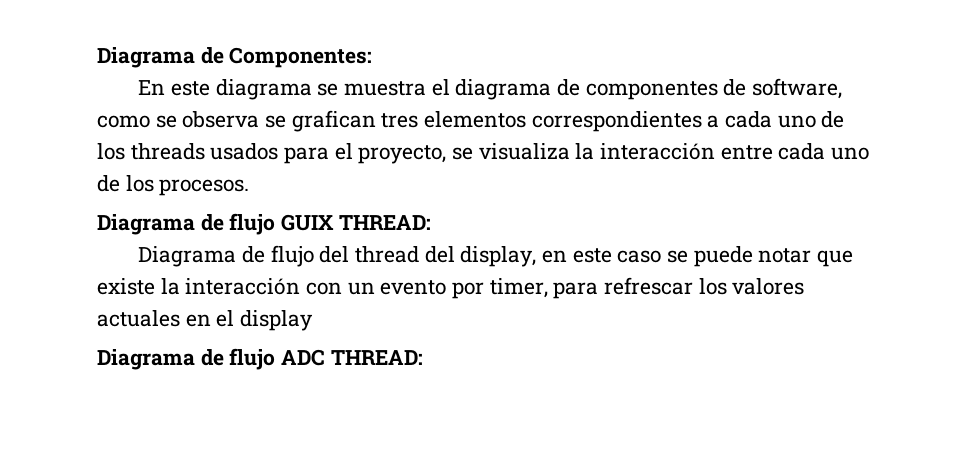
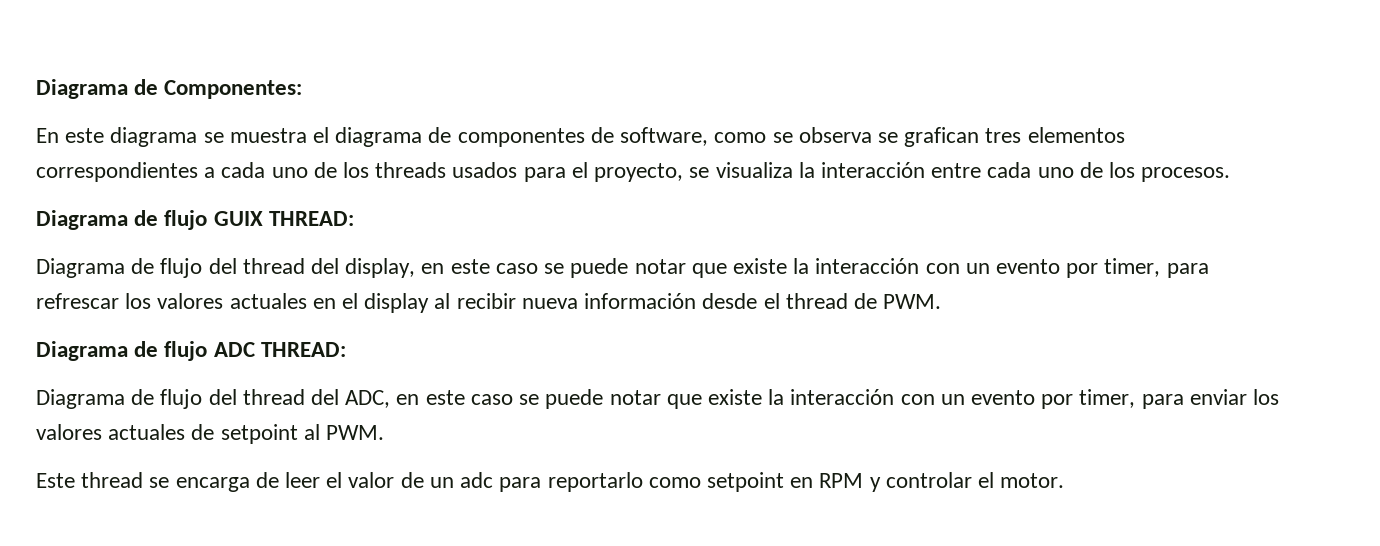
(314, 320) none -> [434,293,942,309] al recibir nueva información desde el thread de PWM.
(423, 357) none -> [36,389,1280,409] [36,424,385,444] [36,472,1065,492] // Diagrama de flujo del thread del ADC, en este caso se puede notar que existe la interacción con un evento por timer, para enviar los valores actuales de setpoint al PWM. // Este thread se encarga de leer el valor de un adc para reportarlo como setpoint en RPM y controlar el motor.

